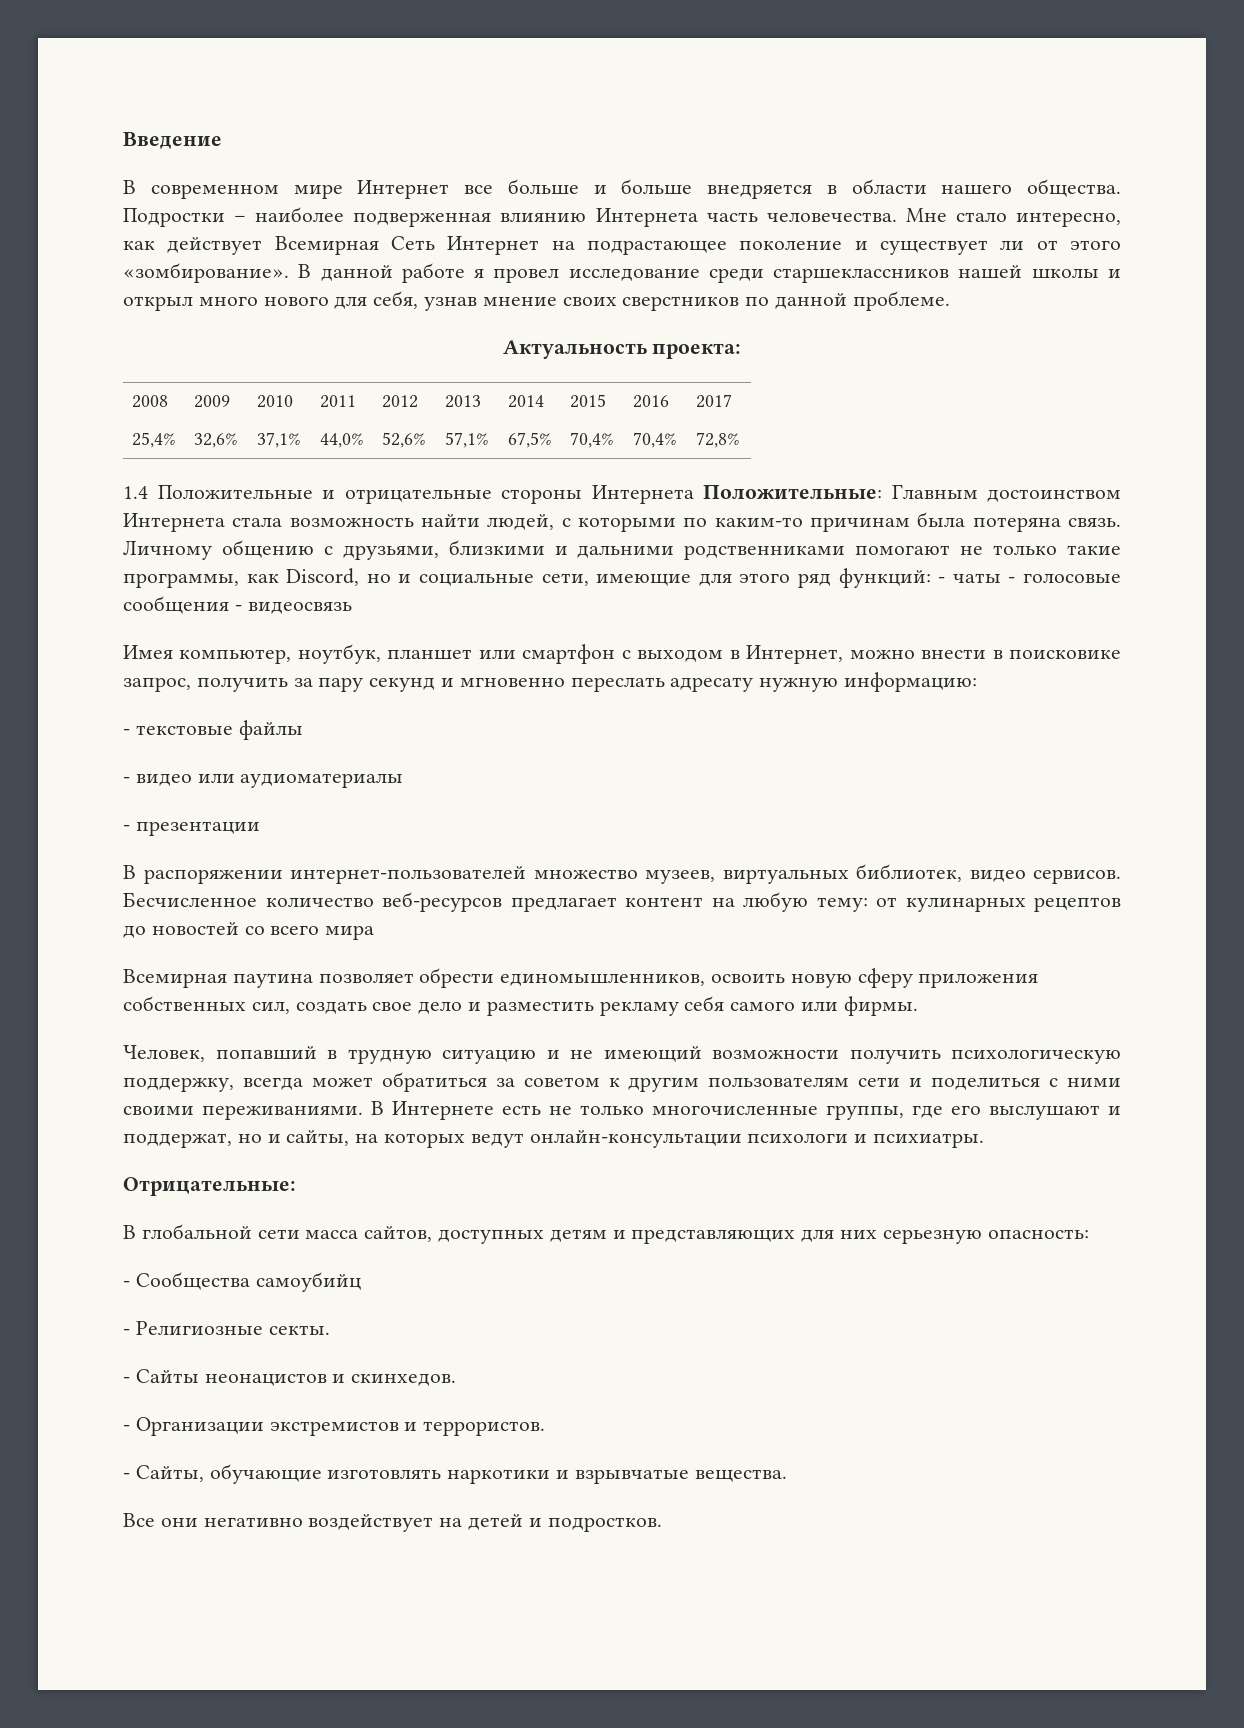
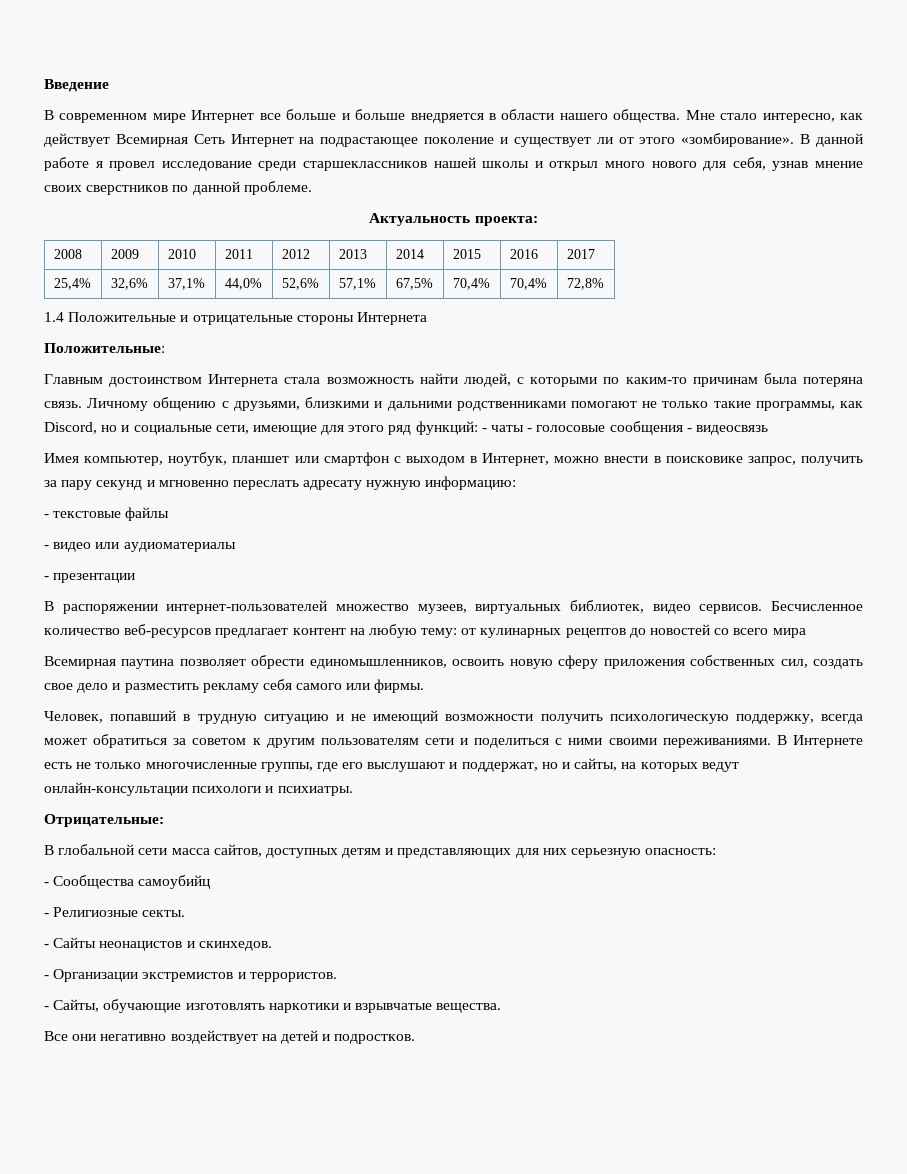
[123,207,897,227] Подростки – наиболее подверженная влиянию Интернета часть человечества. -> (681, 116) none
(694, 494) none -> (427, 318) //
(882, 492) none -> (165, 348) //

